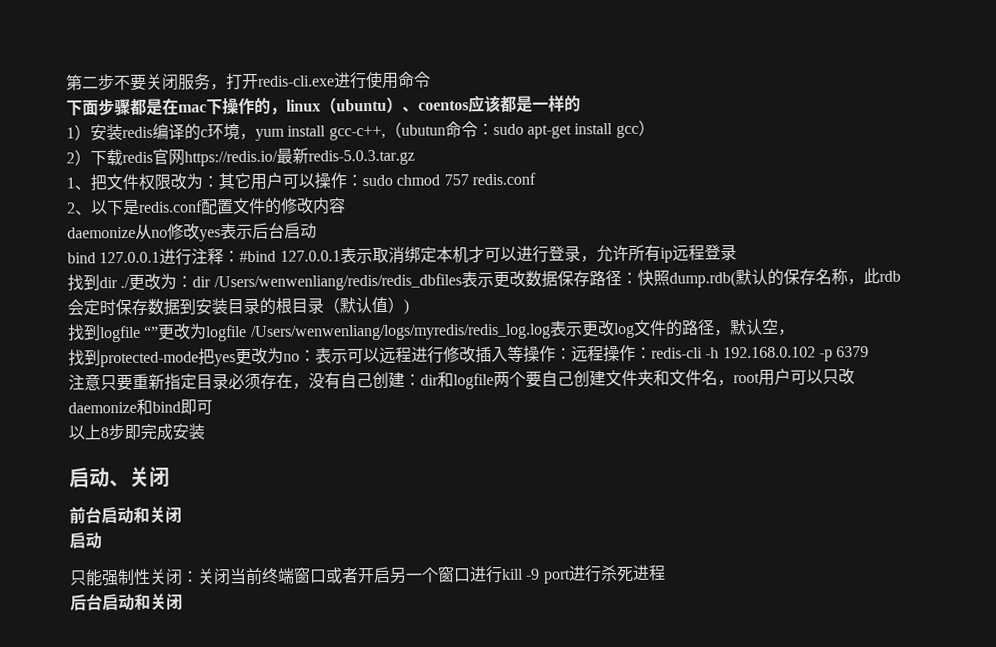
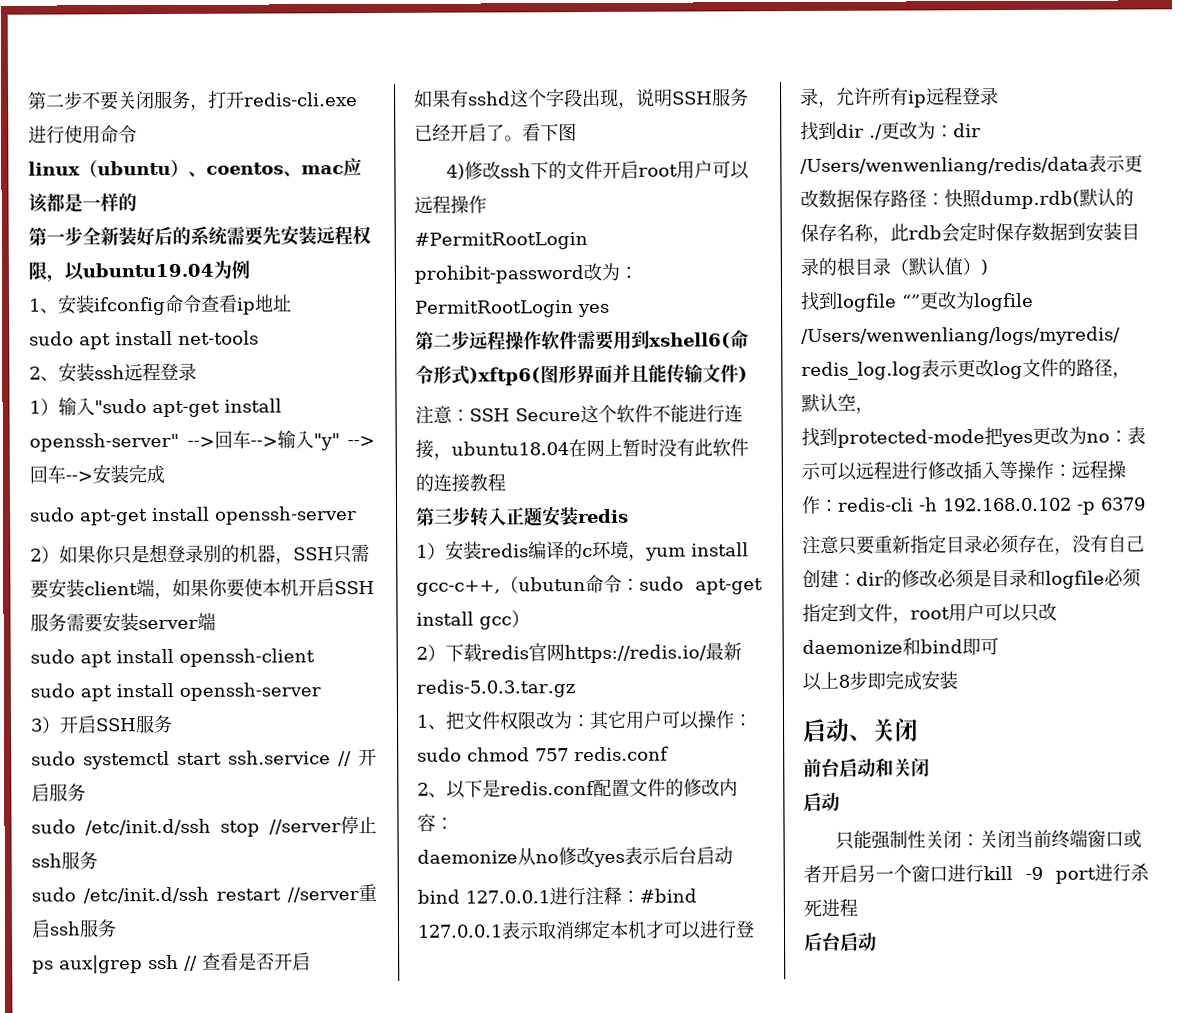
[66,97,287,117] 下面步骤都是在mac下操作的， -> (137, 134) none
(469, 105) none -> [283,165,344,177] 、mac
(581, 103) none -> [28,225,371,246] [28,260,250,283] [29,294,292,316] [29,330,259,350] [29,362,197,383] [29,397,282,418] [29,430,375,452] [29,464,165,485] [29,506,357,526] [30,543,370,565] [30,578,375,600] [30,612,216,633] [30,648,315,668] [30,682,321,702] [30,714,173,734] [31,748,377,770] [31,783,86,802] [31,816,377,837] [31,851,98,870] [31,884,377,904] [31,919,117,938] [32,952,311,974] [414,88,749,109] [414,123,577,142] [446,160,751,180] [414,195,487,214] [414,232,588,250] [414,262,638,284] [415,300,610,318] [415,329,749,351] [415,363,748,386] [415,404,743,424] [415,438,749,460] [415,473,506,493] [416,506,629,527] // 第一步全新装好后的系统需要先安装远程权限，以ubuntu19.04为例 // 1、安装ifconfig命令查看ip地址 // sudo apt install net-tools // 2、安装ssh远程登录 // 1）输入"sudo apt-get install openssh-server" -->回车-->输入"y" -->回车-->安装完成 // sudo apt-get install openssh-server // 2）如果你只是想登录别的机器，SSH只需要安装client端，如果你要使本机开启SSH服务需要安装server端 // sudo apt install openssh-client // sudo apt install openssh-server // 3）开启SSH服务 // sudo systemctl start ssh.service // 开启服务 // sudo /etc/init.d/ssh stop //server停止ssh服务 // sudo /etc/init.d/ssh restart //server重启ssh服务 // ps aux|grep ssh // 查看是否开启 // 如果有sshd这个字段出现，说明SSH服务已经开启了。看下图 // 4)修改ssh下的文件开启root用户可以远程操作 // #PermitRootLogin prohibit-password改为：PermitRootLogin yes // 第二步远程操作软件需要用到xshell6(命令形式)xftp6(图形界面并且能传输文件) // 注意：SSH Secure这个软件不能进行连接，ubuntu18.04在网上暂时没有此软件的连接教程 // 第三步转入正题安装redis
(346, 205) none -> [435,817,454,830] ：
[213,273,462,292] /Users/wenwenliang/redis/redis_dbfiles -> [800,156,1089,176] /Users/wenwenliang/redis/data
[437,369,718,390] 和logfile两个要自己创建文件夹和文件名 -> [883,568,1142,589] [802,602,893,622] 的修改必须是目录和logfile必须指定到文件
[134,593,183,611] 和关闭 -> (877, 941) none

